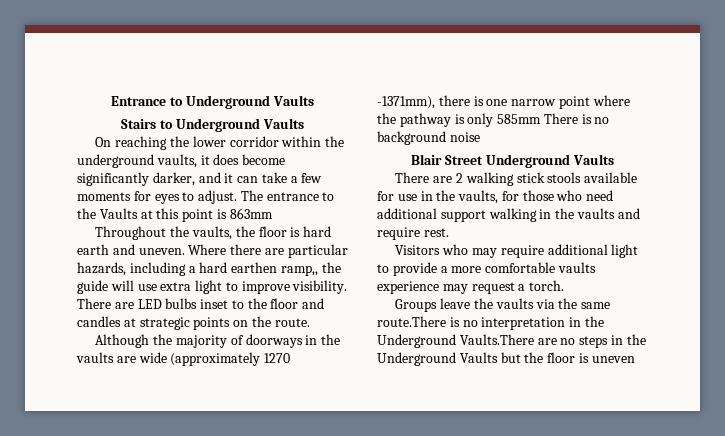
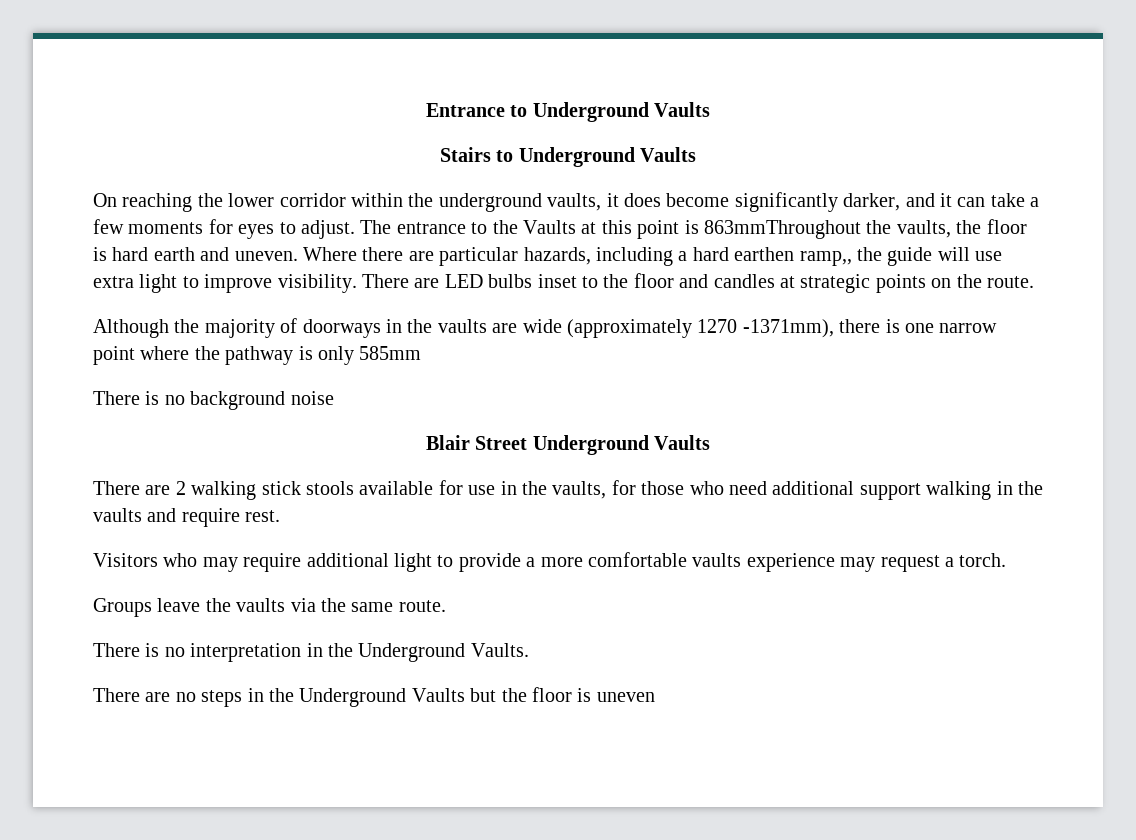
[229,208,273,219] [95,226,167,240] 863mm // Throughout -> [703,220,861,239] 863mmThroughout
(542, 119) none -> (422, 353) //
[377,316,446,327] route.There -> [398,600,446,612] [93,643,140,657] route. // There
[459,334,534,345] Vaults.There -> [470,643,529,657] [93,688,140,702] Vaults. // There

